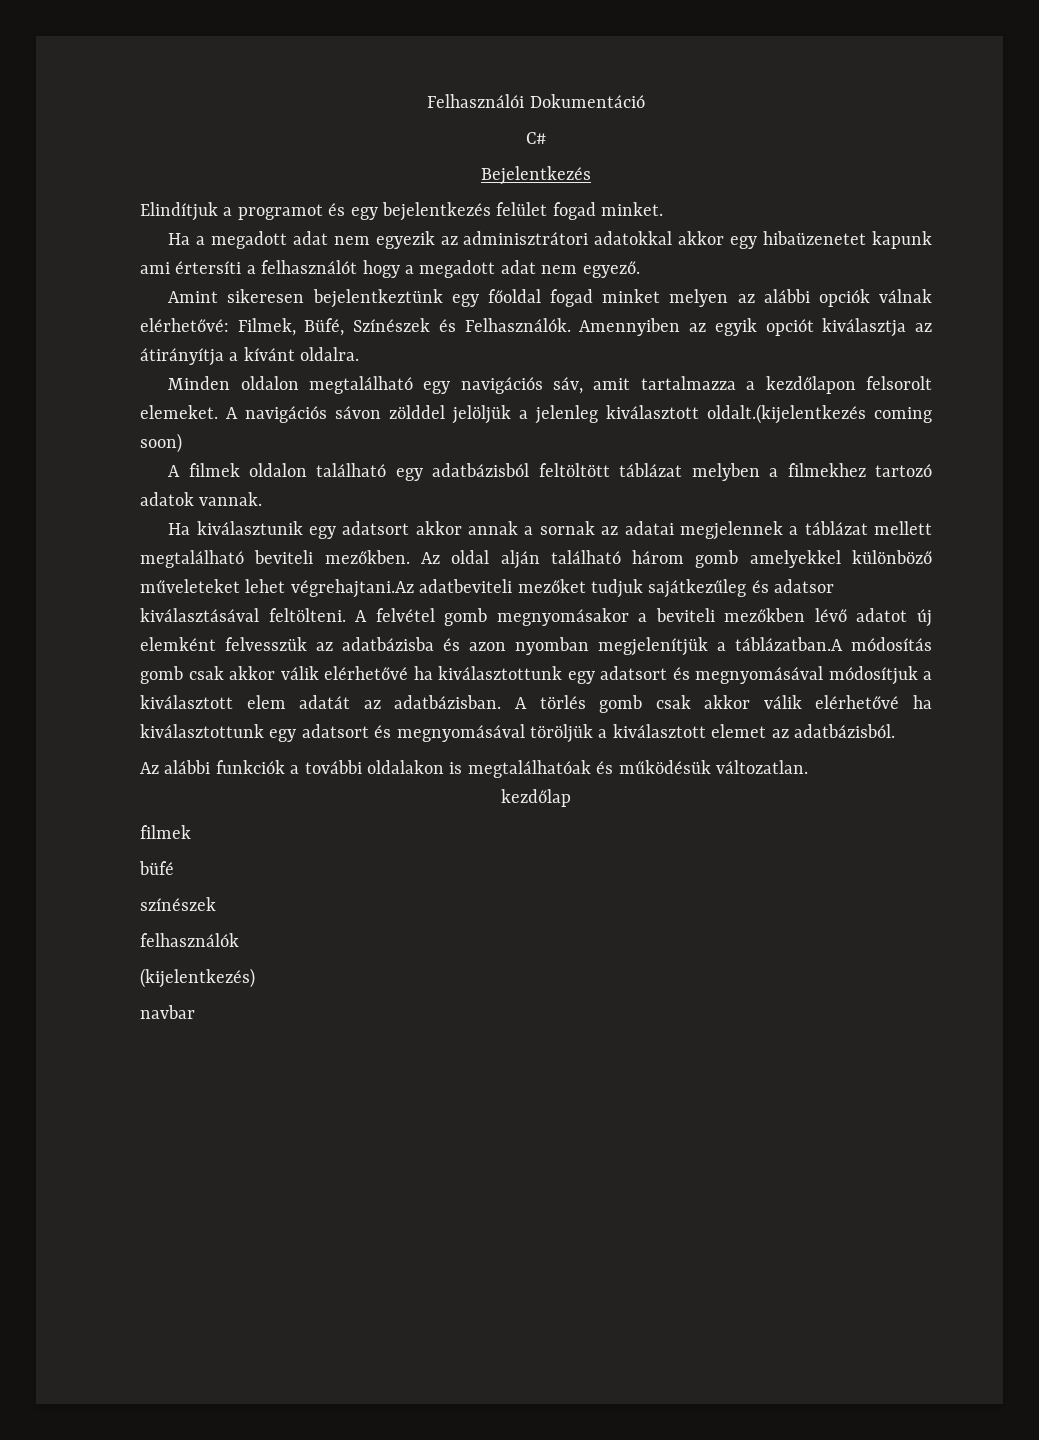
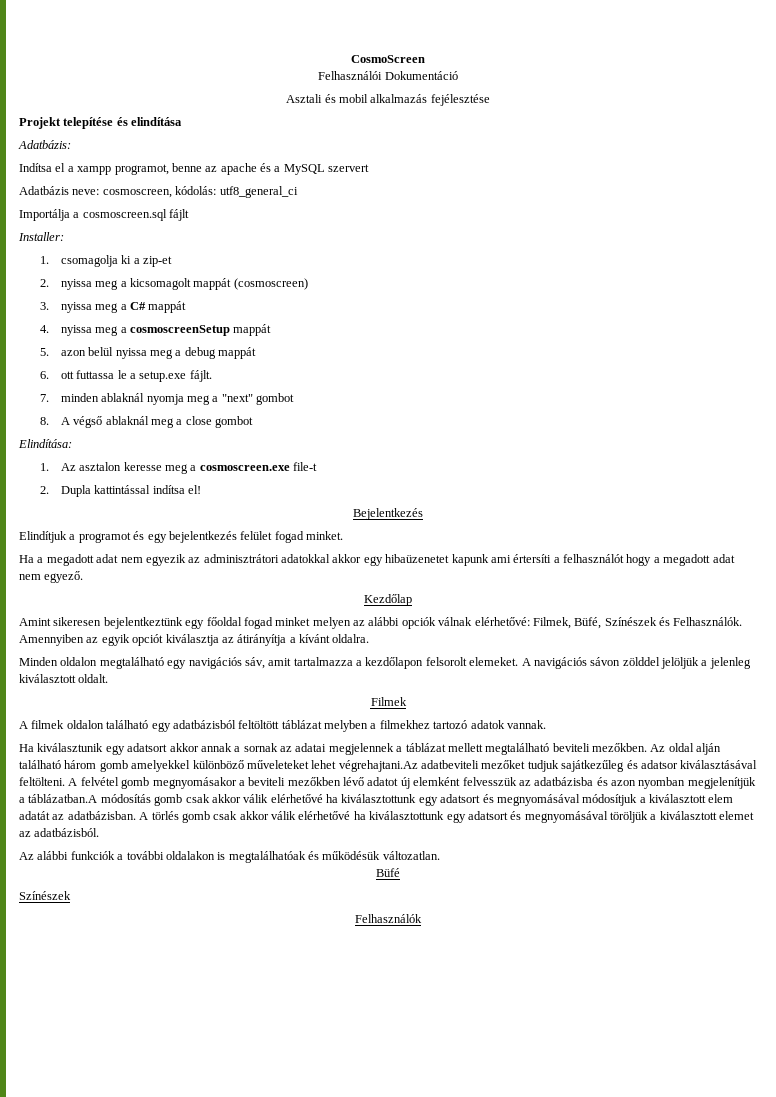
(427, 101) none -> [351,55,425,63] CosmoScreen //
[525,132,547,144] C# -> [286,94,490,106] [19,117,183,129] [18,140,71,149] [19,163,370,175] [19,186,298,198] [19,209,190,221] [18,232,64,241] [39,255,172,267] [39,278,308,290] [39,301,187,313] [39,324,272,336] [39,347,257,359] [39,370,212,382] [39,393,295,405] [39,416,254,428] [18,439,72,448] [39,462,318,474] [39,485,201,497] Asztali és mobil alkalmazás fejélesztése // Projekt telepítése és elindítása // Adatbázis: // Indítsa el a xampp programot, benne az apache és a MySQL szervert // Adatbázis neve: cosmoscreen, kódolás: utf8_general_ci // Importálja a cosmoscreen.sql fájlt // Installer: // 1. csomagolja ki a zip-et // 2. nyissa meg a kicsomagolt mappát (cosmoscreen) // 3. nyissa meg a C# mappát // 4. nyissa meg a cosmoscreenSetup mappát // 5. azon belül nyissa meg a debug mappát // 6. ott futtassa le a setup.exe fájlt. // 7. minden ablaknál nyomja meg a "next" gombot // 8. A végső ablaknál meg a close gombot // Elindítása: // 1. Az asztalon keresse meg a cosmoscreen.exe file-t // 2. Dupla kattintással indítsa el!
(640, 269) none -> [364,594,412,606] // Kezdőlap
[707,404,932,424] [140,433,182,453] oldalt.(kijelentkezés coming soon) -> [78,674,109,683] [370,697,407,706] oldalt. // Filmek
[501,789,571,807] [140,825,191,839] [139,861,174,875] [140,897,216,911] [140,933,239,947] [140,968,255,988] [140,1005,195,1019] kezdőlap // filmek // büfé // színészek // felhasználók // (kijelentkezés) // navbar -> [376,868,400,877] [19,891,71,900] [355,914,422,923] Büfé // Színészek // Felhasználók

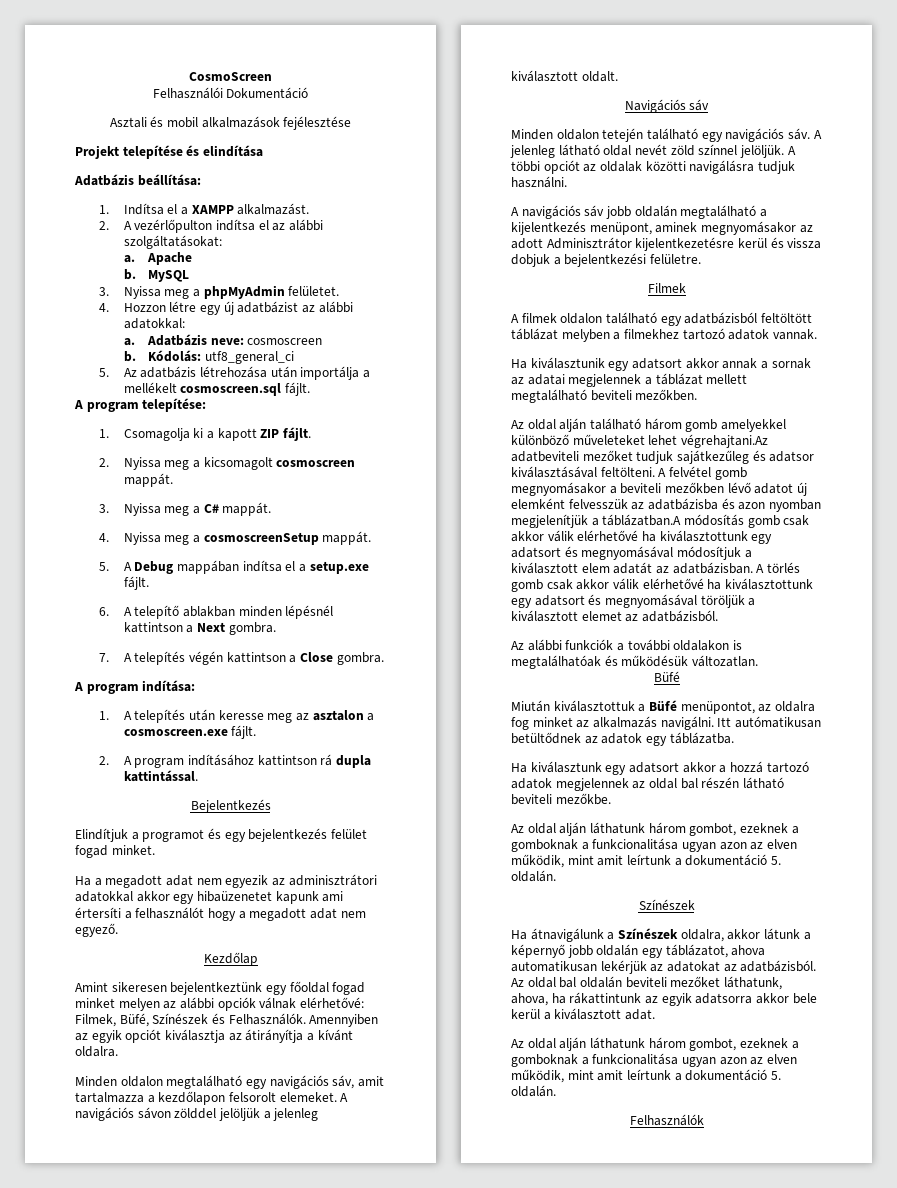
[370,94,428,103] alkalmazás -> [201,116,280,128] alkalmazások
[18,140,71,149] [19,163,370,175] [19,186,298,198] [19,209,190,221] [18,232,64,241] [39,255,118,267] Adatbázis: // Indítsa el a xampp programot, benne az apache és a MySQL szervert // Adatbázis neve: cosmoscreen, kódolás: utf8_general_ci // Importálja a cosmoscreen.sql fájlt // Installer: // 1. csomagolja -> [74,174,201,186] [99,203,310,215] [99,219,323,233] [123,235,222,249] [123,252,192,265] [123,269,189,282] [99,285,340,299] [99,301,353,315] [123,318,185,329] [123,334,323,346] [123,350,294,364] [99,366,370,380] [123,382,310,396] [74,398,207,412] [99,428,190,441] Adatbázis beállítása: // 1. Indítsa el a XAMPP alkalmazást. // 2. A vezérlőpulton indítsa el az alábbi szolgáltatásokat: // a. Apache // b. MySQL // 3. Nyissa meg a phpMyAdmin felületet. // 4. Hozzon létre egy új adatbázist az alábbi adatokkal: // a. Adatbázis neve: cosmoscreen // b. Kódolás: utf8_general_ci // 5. Az adatbázis létrehozása után importálja a mellékelt cosmoscreen.sql fájlt. // A program telepítése: // 1. Csomagolja
[142,256,172,267] [39,279,92,290] zip-et // 2. nyissa -> [217,427,311,441] [99,457,161,470] kapott ZIP fájlt. // 2. Nyissa
[193,278,308,290] [39,302,92,313] mappát (cosmoscreen) // 3. nyissa -> [276,460,356,467] [123,473,173,487] [99,503,161,516] cosmoscreen mappát. // 3. Nyissa
[148,301,187,313] [39,325,92,336] mappát // 4. nyissa -> [222,502,272,516] [99,532,161,545] mappát. // 4. Nyissa
[233,324,272,336] [39,347,257,359] [39,370,212,382] [39,393,295,405] [39,416,254,428] [18,439,72,448] [39,462,188,474] mappát // 5. azon belül nyissa meg a debug mappát // 6. ott futtassa le a setup.exe fájlt. // 7. minden ablaknál nyomja meg a "next" gombot // 8. A végső ablaknál meg a close gombot // Elindítása: // 1. Az asztalon keresse meg -> [322,531,372,545] [99,560,369,574] [123,576,149,590] [99,605,334,619] [123,622,276,635] [99,651,384,665] [74,680,196,694] [99,709,364,723] mappát. // 5. A Debug mappában indítsa el a setup.exe fájlt. // 6. A telepítő ablakban minden lépésnél kattintson a Next gombra. // 7. A telepítés végén kattintson a Close gombra. // A program indítása: // 1. A telepítés után keresse meg az asztalon
[293,462,318,471] [39,485,201,497] file-t // 2. Dupla kattintással indítsa el! -> [231,725,257,739] [99,754,371,768] [123,770,198,782] fájlt. // 2. A program indításához kattintson rá dupla kattintással.
(109, 678) none -> [624,99,710,113] [511,128,822,142] [510,144,796,158] [511,160,795,174] [511,176,567,188] [511,205,767,219] [511,221,813,235] [511,237,822,251] [511,253,701,267] // Navigációs sáv // Minden oldalon tetején található egy navigációs sáv. A jelenleg látható oldal nevét zöld színnel jelöljük. A többi opciót az oldalak közötti navigálásra tudjuk használni. // A navigációs sáv jobb oldalán megtalálható a kijelentkezés menüpont, aminek megnyomásakor az adott Adminisztrátor kijelentkezetésre kerül és vissza dobjuk a bejelentkezési felületre.
(647, 747) none -> (698, 395) //
[19,891,71,900] Színészek -> [511,700,815,714] [511,716,821,730] [511,732,734,746] [511,761,809,775] [511,777,784,791] [511,793,611,805] [511,822,799,836] [511,838,797,852] [511,854,781,868] [511,870,556,882] [638,899,695,910] [511,928,811,942] [511,944,766,958] [511,960,817,974] [511,976,782,990] [511,992,817,1006] [511,1008,655,1020] [511,1037,799,1051] [511,1053,797,1067] [511,1069,781,1083] [511,1085,556,1097] Miután kiválasztottuk a Büfé menüpontot, az oldalra fog minket az alkalmazás navigálni. Itt autómatikusan betültődnek az adatok egy táblázatba. // Ha kiválasztunk egy adatsort akkor a hozzá tartozó adatok megjelennek az oldal bal részén látható beviteli mezőkbe. // Az oldal alján láthatunk három gombot, ezeknek a gomboknak a funkcionalitása ugyan azon az elven működik, mint amit leírtunk a dokumentáció 5. oldalán. // Színészek // Ha átnavigálunk a Színészek oldalra, akkor látunk a képernyő jobb oldalán egy táblázatot, ahova automatikusan lekérjük az adatokat az adatbázisból. Az oldal bal oldalán beviteli mezőket láthatunk, ahova, ha rákattintunk az egyik adatsorra akkor bele kerül a kiválasztott adat. // Az oldal alján láthatunk három gombot, ezeknek a gomboknak a funkcionalitása ugyan azon az elven működik, mint amit leírtunk a dokumentáció 5. oldalán.

